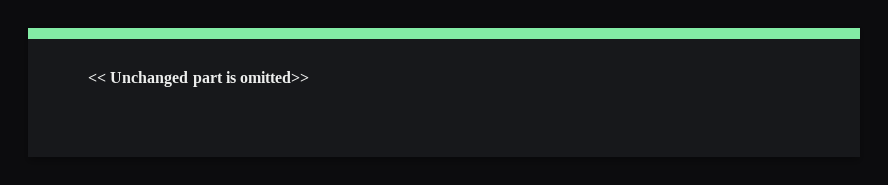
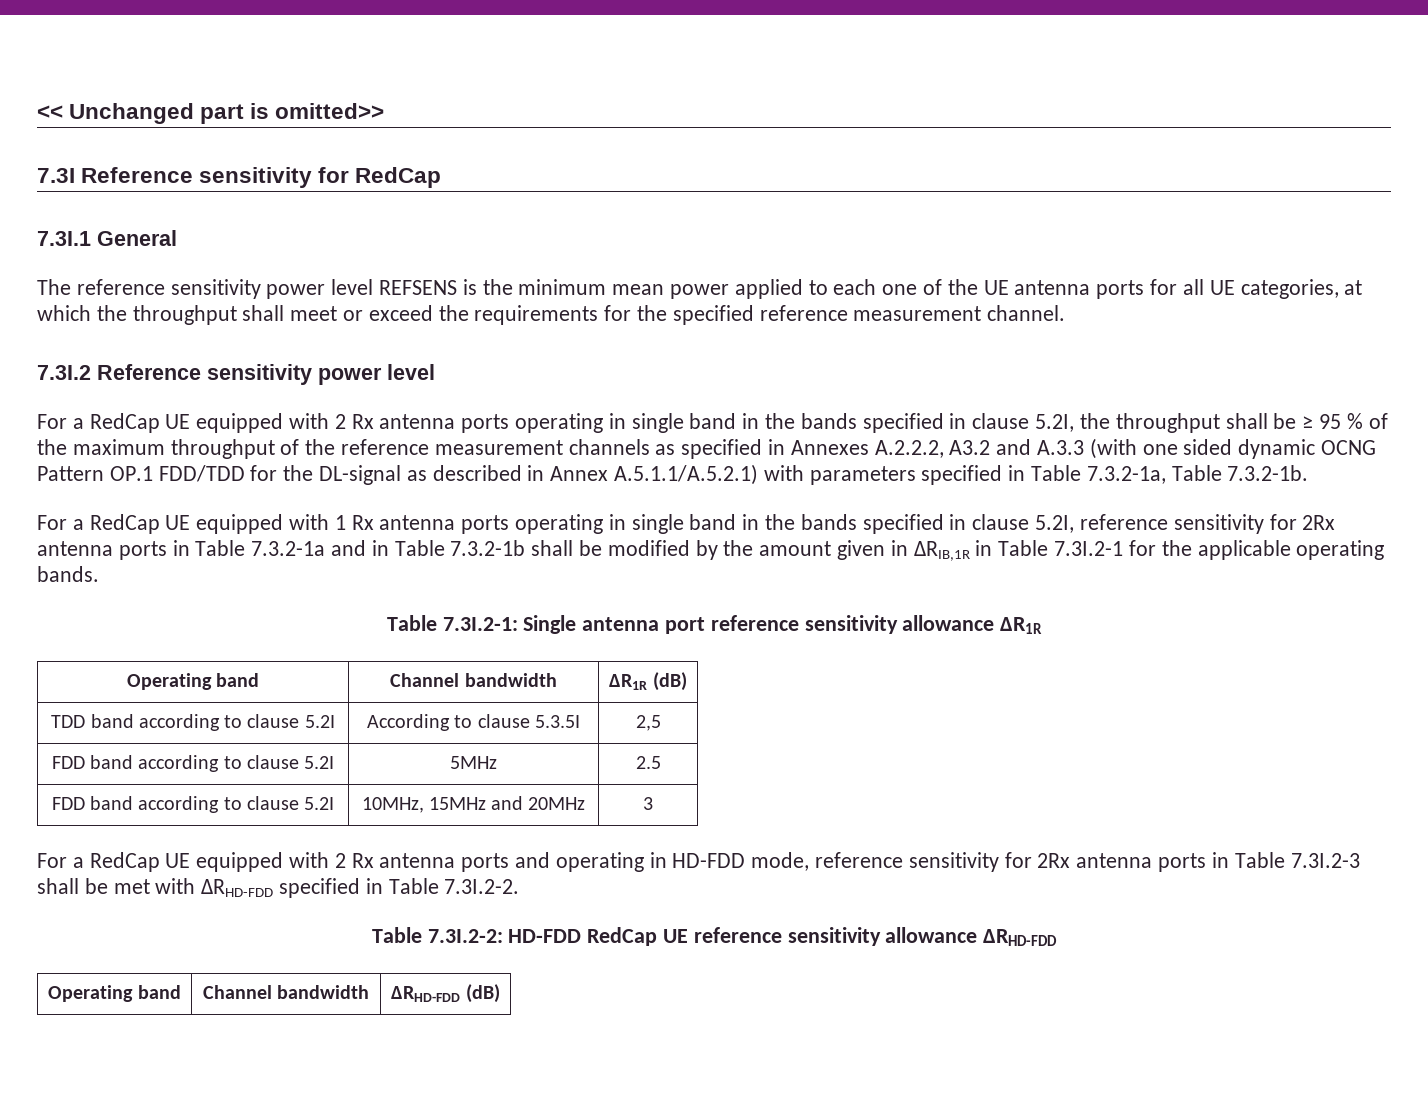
(310, 77) none -> [37,167,442,188] [37,230,177,246] [37,279,1363,299] [37,305,1066,325] [37,364,435,385] [37,413,1388,433] [37,438,1377,459] [37,464,1309,485] [37,514,1336,534] [37,540,1385,561] [37,566,99,582] [386,615,1043,634] [126,673,260,690] [390,673,557,687] [609,672,687,691] [51,714,335,731] [367,714,580,731] [635,715,661,731] [51,755,335,772] [450,756,497,769] [635,756,661,769] [51,796,335,813] [361,796,586,813] [643,797,653,810] [37,852,1360,872] [37,878,520,898] [371,927,1058,946] [48,985,181,1002] [202,985,370,999] [391,984,500,1003] // 7.3I Reference sensitivity for RedCap // 7.3I.1 General // The reference sensitivity power level REFSENS is the minimum mean power applied to each one of the UE antenna ports for all UE categories, at which the throughput shall meet or exceed the requirements for the specified reference measurement channel. // 7.3I.2 Reference sensitivity power level // For a RedCap UE equipped with 2 Rx antenna ports operating in single band in the bands specified in clause 5.2I, the throughput shall be ≥ 95 % of the maximum throughput of the reference measurement channels as specified in Annexes A.2.2.2, A3.2 and A.3.3 (with one sided dynamic OCNG Pattern OP.1 FDD/TDD for the DL-signal as described in Annex A.5.1.1/A.5.2.1) with parameters specified in Table 7.3.2-1a, Table 7.3.2-1b. // For a RedCap UE equipped with 1 Rx antenna ports operating in single band in the bands specified in clause 5.2I, reference sensitivity for 2Rx antenna ports in Table 7.3.2-1a and in Table 7.3.2-1b shall be modified by the amount given in ΔRIB,1R in Table 7.3I.2-1 for the applicable operating bands. // Table 7.3I.2-1: Single antenna port reference sensitivity allowance ΔR1R // Operating band | Channel bandwidth | ΔR1R (dB) // TDD band according to clause 5.2I | According to clause 5.3.5I | 2,5 // FDD band according to clause 5.2I | 5MHz | 2.5 // FDD band according to clause 5.2I | 10MHz, 15MHz and 20MHz | 3 // For a RedCap UE equipped with 2 Rx antenna ports and operating in HD-FDD mode, reference sensitivity for 2Rx antenna ports in Table 7.3I.2-3 shall be met with ΔRHD-FDD specified in Table 7.3I.2-2. // Table 7.3I.2-2: HD-FDD RedCap UE reference sensitivity allowance ΔRHD-FDD // Operating band | Channel bandwidth | ΔRHD-FDD (dB)

